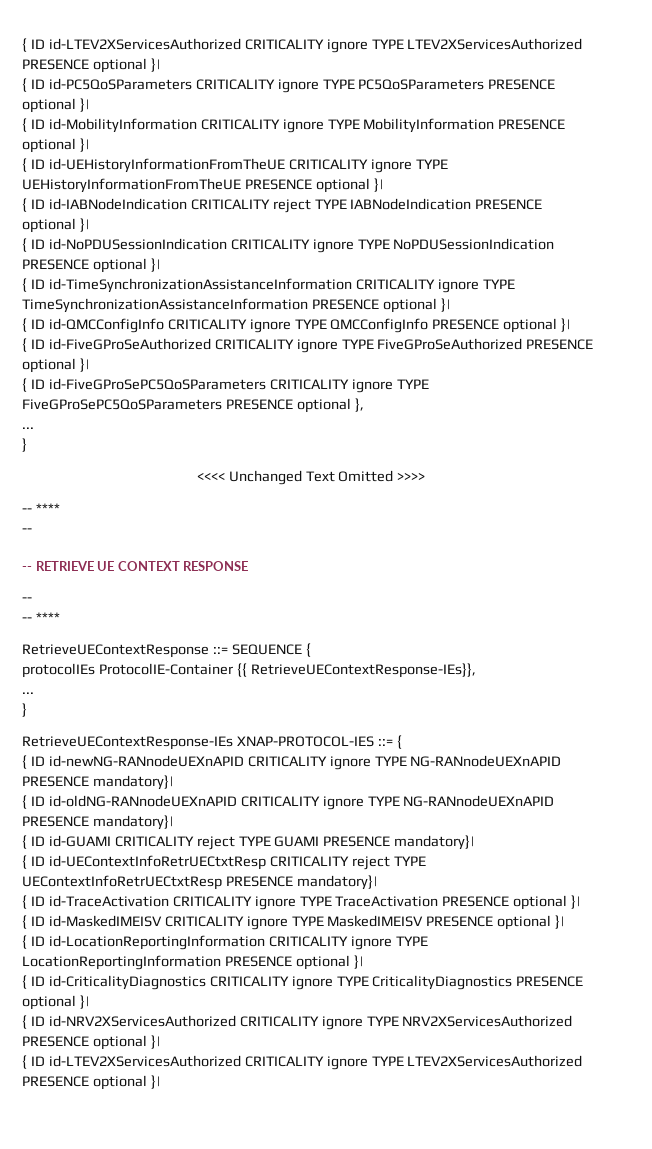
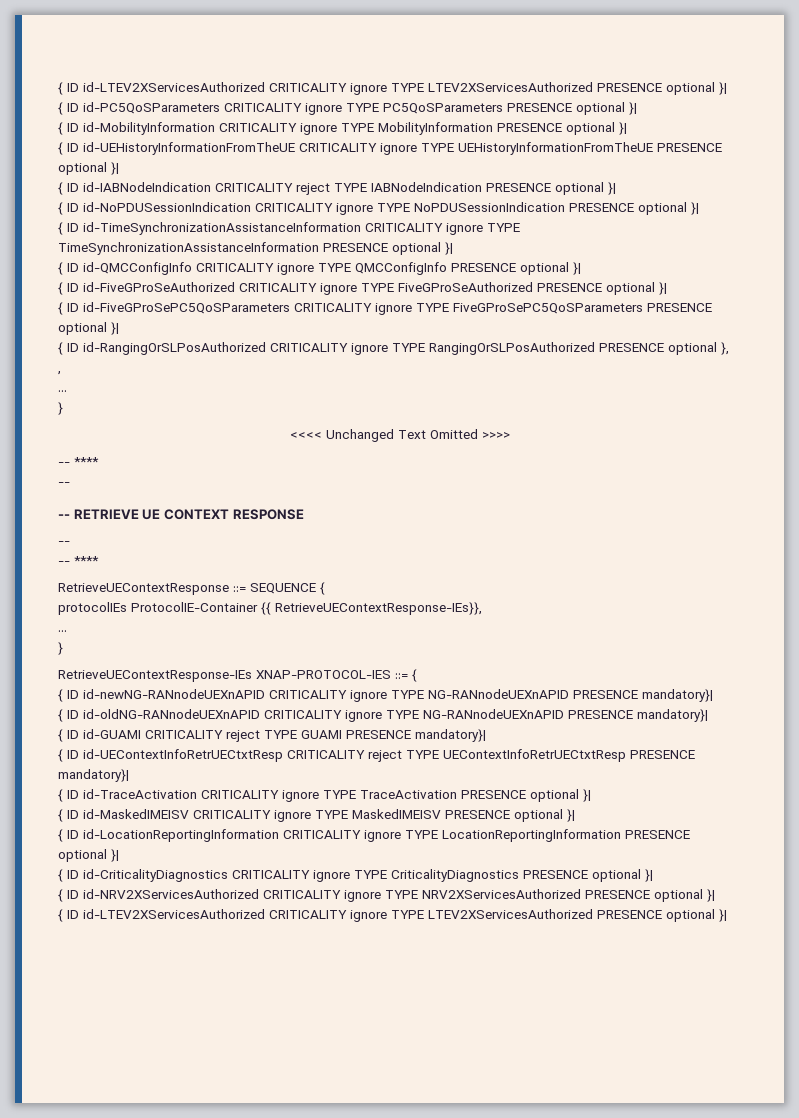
(351, 405) none -> [111,322,119,335] [58,342,717,355] }| // { ID id-RangingOrSLPosAuthorized CRITICALITY ignore TYPE RangingOrSLPosAuthorized PRESENCE optional
(364, 405) none -> [58,371,61,375] // ,

